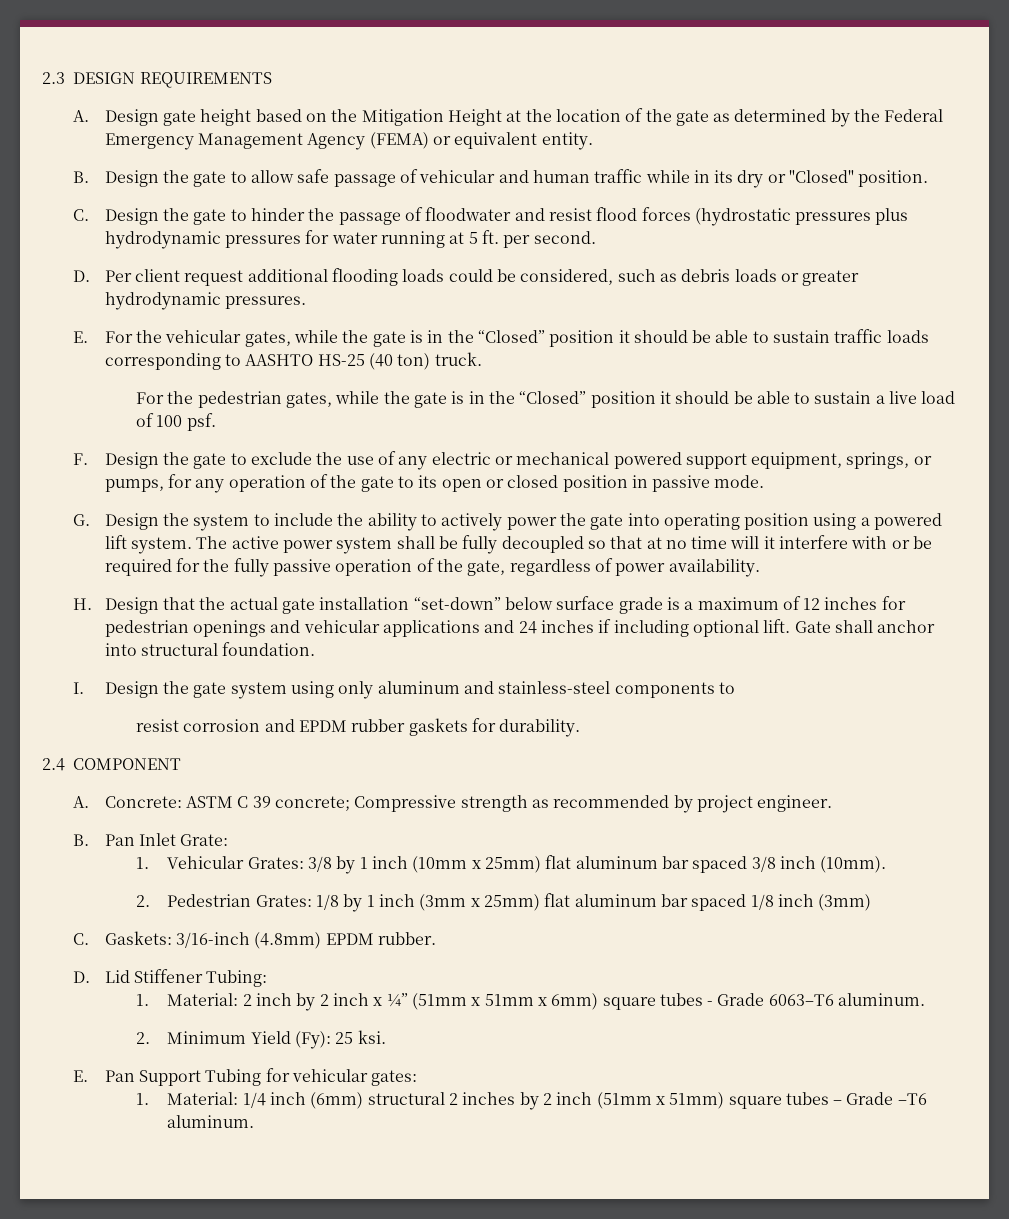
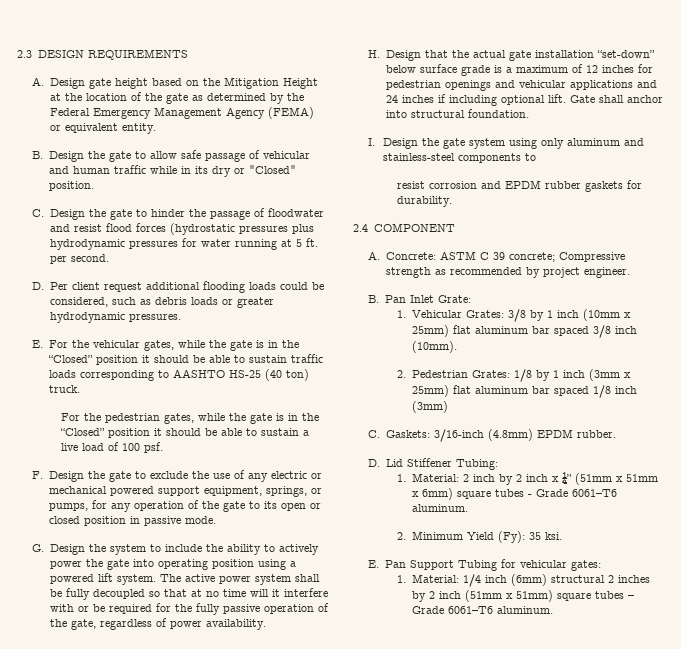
[768,994,834,1006] 6063–T6 -> [572,489,618,497] 6061–T6
[335,1032,354,1044] 25 -> [529,532,542,540] 35
[897,1093,927,1105] –T6 -> [448,606,494,614] 6061–T6

